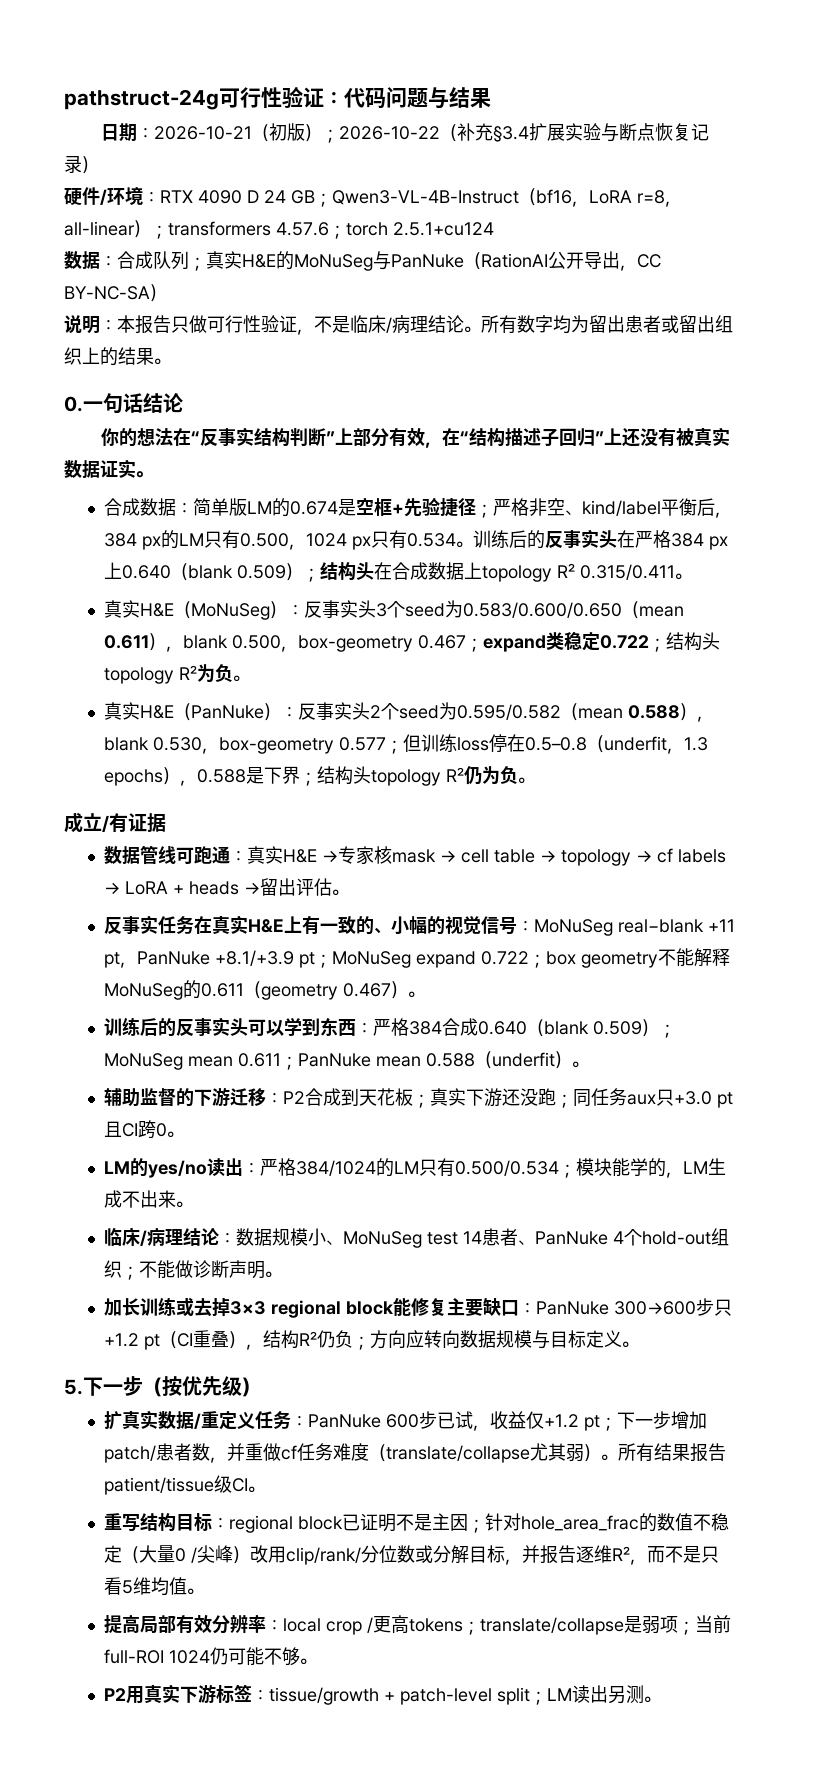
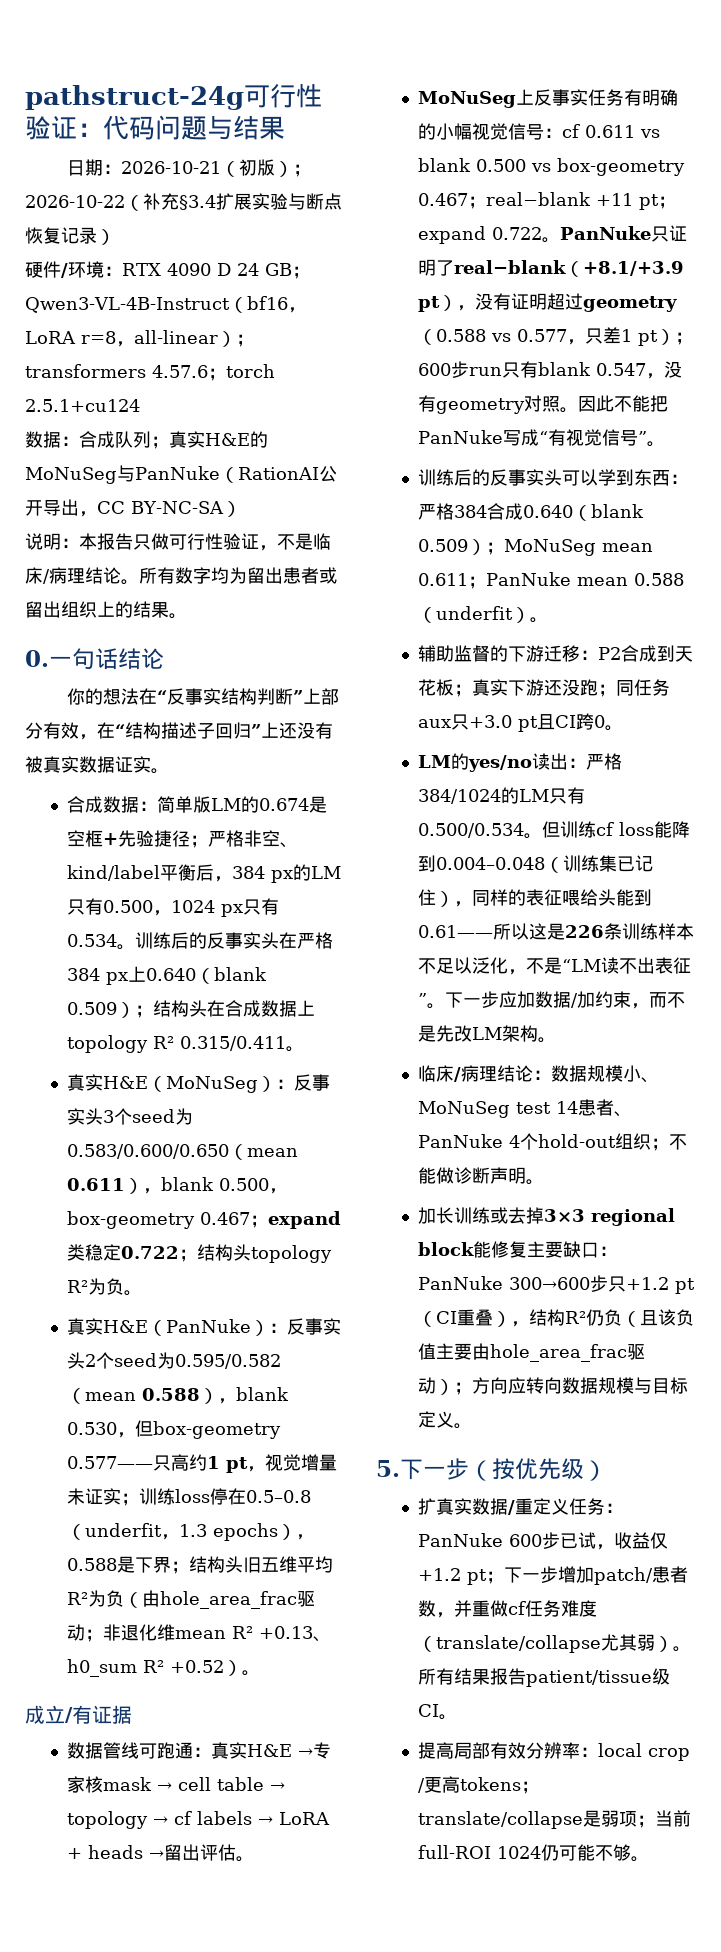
[219,734,422,754] box-geometry 0.577；但 -> [135,1420,282,1439] [67,1454,338,1473] [67,1488,140,1506] 但box-geometry 0.577——只高约1 pt，视觉增量未证实；
[371,766,519,786] topology R²仍为负 -> [243,1556,334,1573] [67,1590,316,1609] [67,1624,332,1642] [67,1659,243,1677] 旧五维平均R²为负（由hole_area_frac驱动；非退化维mean R² +0.13、h0_sum R² +0.52）
(350, 892) none -> [418,89,535,108] MoNuSeg上
[194,915,736,936] [104,948,731,968] [104,980,409,1000] 在真实H&E上有一致的、小幅的视觉信号：MoNuSeg real−blank +11 pt，PanNuke +8.1/+3.9 pt；MoNuSeg expand 0.722；box geometry不能解释MoNuSeg的0.611（geometry 0.467） -> [624,89,679,106] [418,123,661,140] [418,158,686,176] [418,192,677,210] [418,225,688,244] [418,259,685,277] [418,293,678,312] [418,327,694,346] [418,361,683,379] [418,395,669,414] [418,429,648,446] 有明确的小幅视觉信号：cf 0.611 vs blank 0.500 vs box-geometry 0.467；real−blank +11 pt；expand 0.722。PanNuke只证明了real−blank（+8.1/+3.9 pt），没有证明超过geometry（0.588 vs 0.577，只差1 pt）；600步run只有blank 0.547，没有geometry对照。因此不能把PanNuke写成“有视觉信号”
[559,1158,727,1178] [104,1190,177,1208] ；模块能学的，LM生成不出来 -> [524,821,691,839] [418,855,654,873] [418,889,653,907] [418,923,695,940] [418,957,692,975] [418,991,686,1009] [418,1025,539,1042] 。但训练cf loss能降到0.004–0.048（训练集已记住），同样的表征喂给头能到0.61——所以这是226条训练样本不足以泛化，不是“LM读不出表征”。下一步应加数据/加约束，而不是先改LM架构
(354, 1339) none -> [622,1309,695,1327] [418,1343,646,1362] [418,1377,455,1395] （且该负值主要由hole_area_frac驱动）
[104,1513,730,1533] [104,1545,720,1565] [104,1577,205,1596] // 重写结构目标：regional block已证明不是主因；针对hole_area_frac的数值不稳定（大量0 /尖峰）改用clip/rank/分位数或分解目标，并报告逐维R²，而不是只看5维均值。 -> (458, 1717) none
[104,1684,662,1705] // P2用真实下游标签：tissue/growth + patch-level split；LM读出另测。 -> (650, 1859) none

